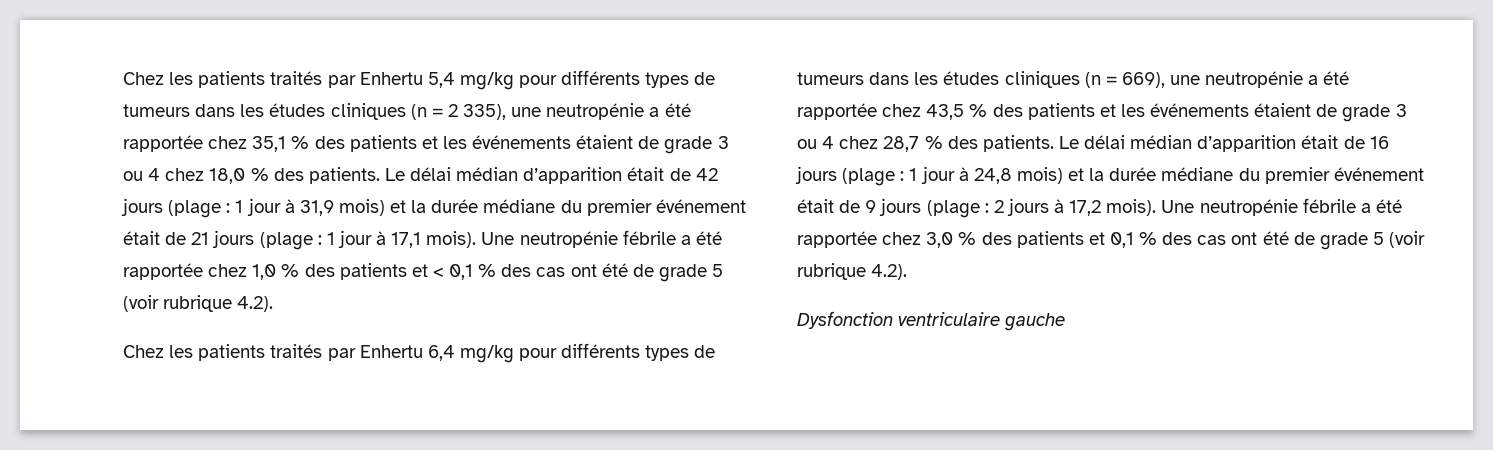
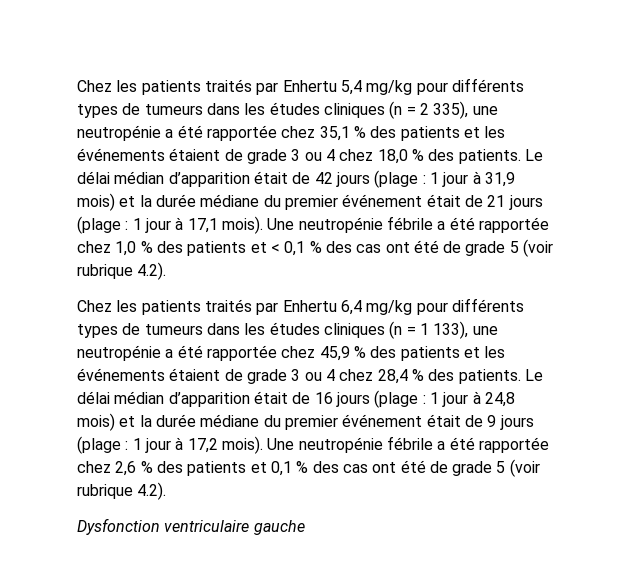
[1121,71,1350,88] [797,103,965,120] 669), une neutropénie a été rapportée chez 43,5 -> [419,321,498,339] [77,345,350,361] 1 133), une neutropénie a été rapportée chez 45,9
[883,136,920,152] 28,7 -> [377,369,408,384] 28,4
[993,198,1049,216] 2 jours -> [132,438,171,453] 1 jour
[926,232,954,248] 3,0 -> [115,461,137,476] 2,6

